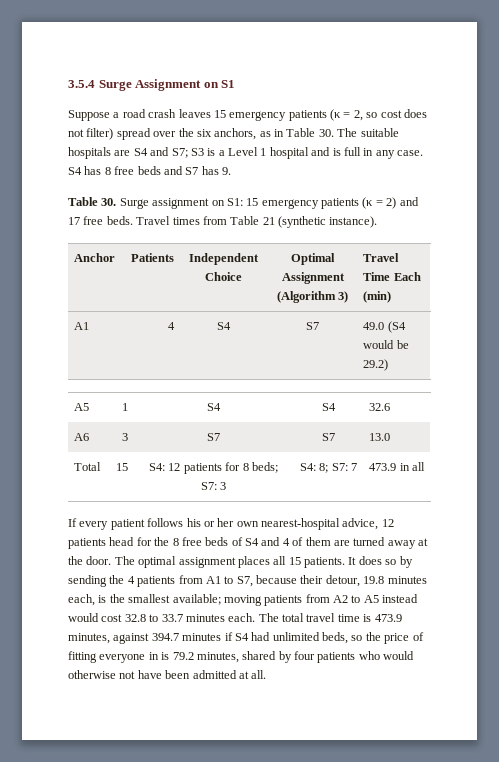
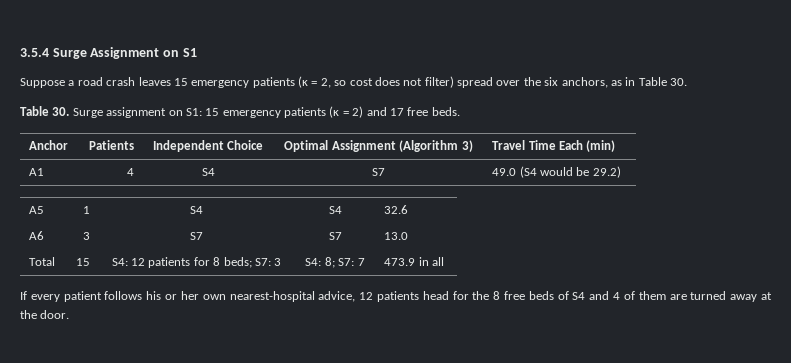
[337,128,399,137] [68,147,423,159] [68,166,231,175] The suitable hospitals are S4 and S7; S3 is a Level 1 hospital and is full in any case. S4 has 8 free beds and S7 has 9. -> (687, 82) none
[136,216,378,228] Travel times from Table 21 (synthetic instance). -> (460, 111) none
[114,556,413,568] [68,575,427,587] [68,594,419,606] [68,613,402,622] [68,632,424,644] [68,651,415,663] [68,670,267,679] The optimal assignment places all 15 patients. It does so by sending the 4 patients from A1 to S7, because their detour, 19.8 minutes each, is the smallest available; moving patients from A2 to A5 instead would cost 32.8 to 33.7 minutes each. The total travel time is 473.9 minutes, against 394.7 minutes if S4 had unlimited beds, so the price of fitting everyone in is 79.2 minutes, shared by four patients who would otherwise not have been admitted at all. -> (70, 314) none

